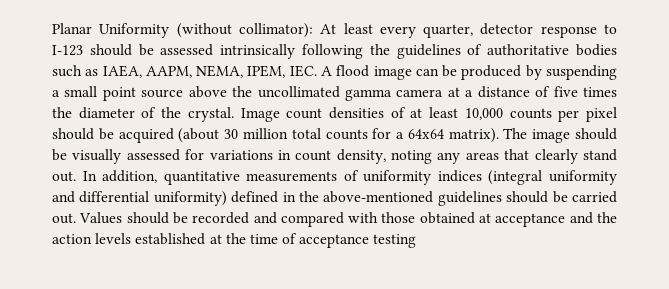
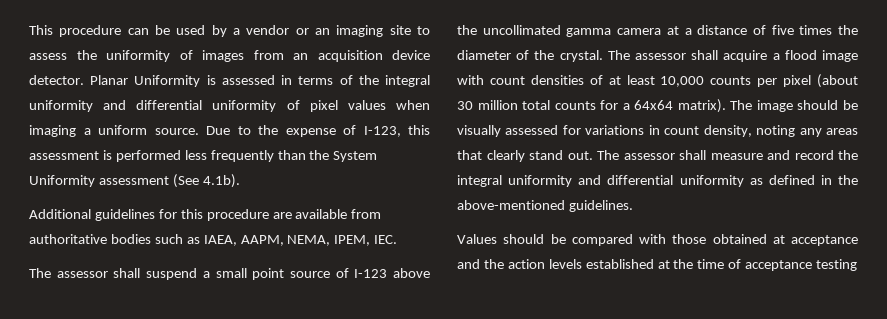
[52,23,617,38] [52,44,483,59] Planar Uniformity (without collimator): At least every quarter, detector response to I-123 should be assessed intrinsically following the guidelines of -> [29,25,430,37] [29,50,430,62] [29,75,431,87] [29,100,430,112] [29,125,430,137] [29,150,378,162] [29,174,240,188] [29,209,382,221] This procedure can be used by a vendor or an imaging site to assess the uniformity of images from an acquisition device detector. Planar Uniformity is assessed in terms of the integral uniformity and differential uniformity of pixel values when imaging a uniform source. Due to the expense of I-123, this assessment is performed less frequently than the System Uniformity assessment (See 4.1b). // Additional guidelines for this procedure are available from
[320,65,617,80] A flood image can be produced by suspending -> [29,268,198,280] // The assessor shall suspend
(184, 93) none -> [335,268,388,278] of I-123
[240,108,280,122] Image -> [607,50,858,62] [457,75,484,85] The assessor shall acquire a flood image with
[52,128,174,143] should be acquired -> (812, 81) none
[82,170,617,185] [52,191,227,206] In addition, quantitative measurements of uniformity indices (integral uniformity and differential uniformity) -> [597,150,858,160] [457,175,763,187] The assessor shall measure and record the integral uniformity and differential uniformity as
[437,191,617,206] [52,213,76,224] guidelines should be carried out. -> [568,200,633,212] guidelines. //
[192,212,277,224] recorded and -> (566, 239) none

